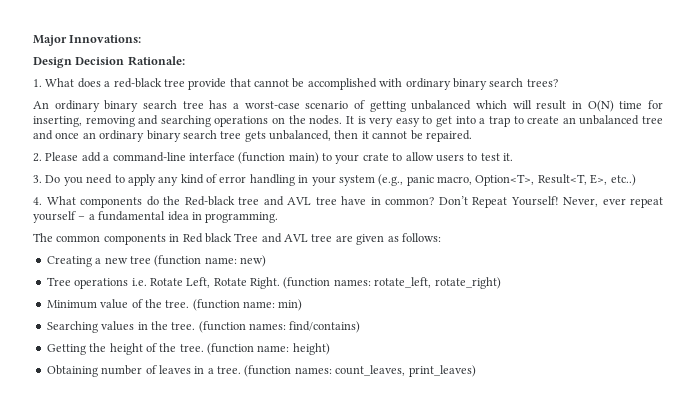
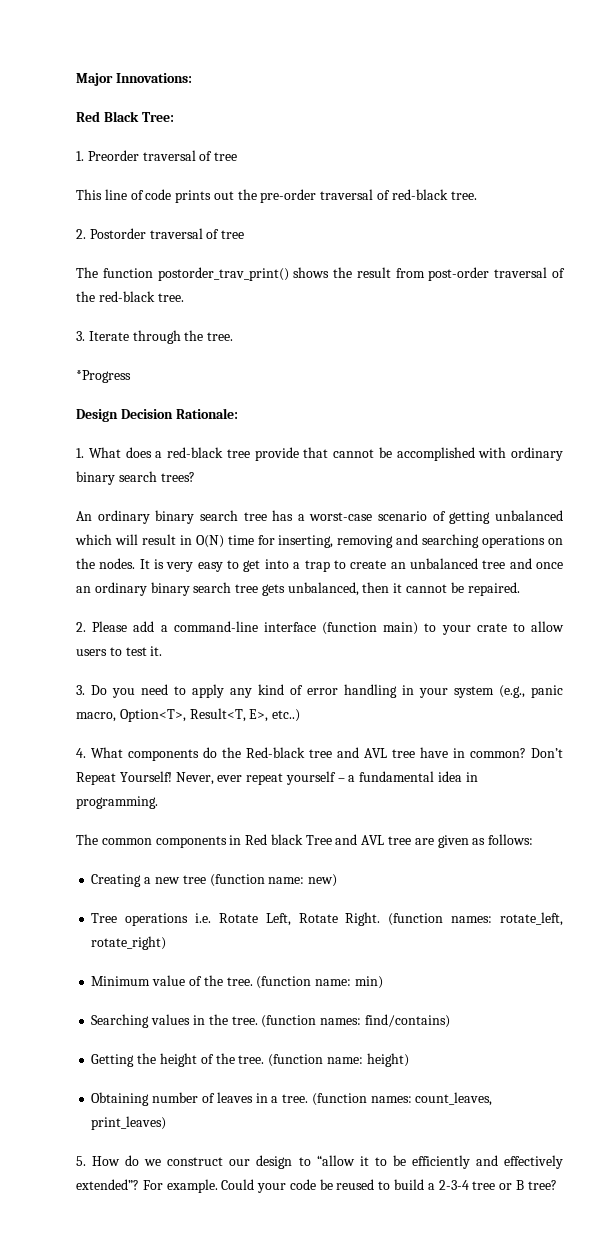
(142, 39) none -> [76,111,174,122] [76,150,238,161] [76,189,477,203] [76,228,245,239] [76,267,565,281] [76,291,184,302] [76,330,234,344] [76,370,131,383] // Red Black Tree: // 1. Preorder traversal of tree // This line of code prints out the pre-order traversal of red-black tree. // 2. Postorder traversal of tree // The function postorder_trav_print() shows the result from post-order traversal of the red-black tree. // 3. Iterate through the tree. // *Progress
(476, 371) none -> [76,1155,563,1169] [76,1179,557,1193] // 5. How do we construct our design to “allow it to be efficiently and effectively extended”? For example. Could your code be reused to build a 2-3-4 tree or B tree?

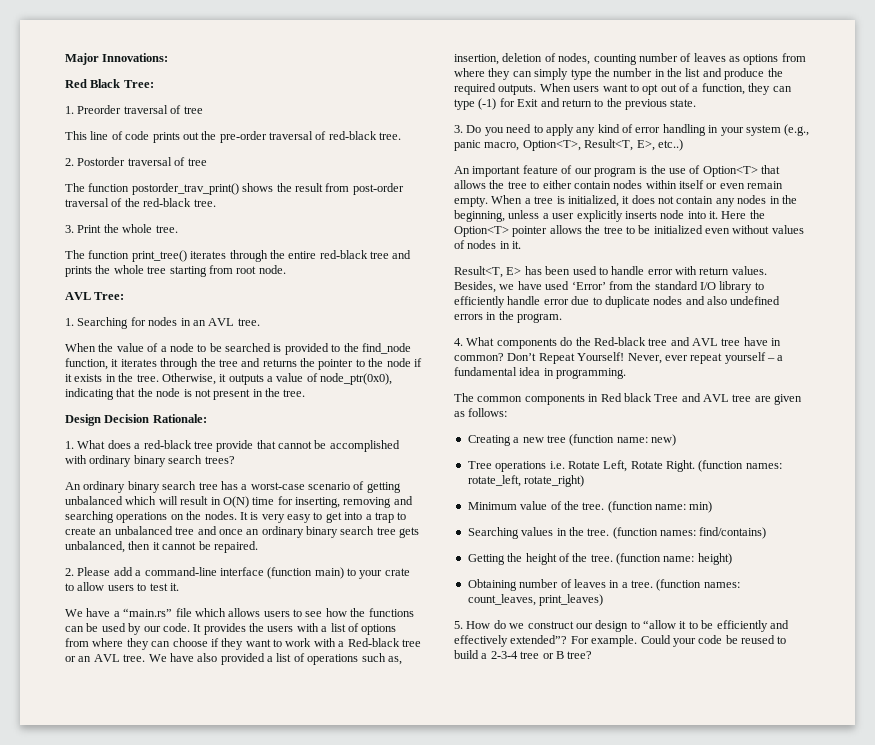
[88,330,234,344] [76,370,131,383] Iterate through the tree. // *Progress -> [77,224,178,233] [65,250,412,262] [65,265,286,277] [65,292,125,300] [65,317,260,329] [65,343,411,355] [65,358,422,370] [65,373,393,385] [65,388,306,400] Print the whole tree. // The function print_tree() iterates through the entire red-black tree and prints the whole tree starting from root node. // AVL Tree: // 1. Searching for nodes in an AVL tree. // When the value of a node to be searched is provided to the find_node function, it iterates through the tree and returns the pointer to the node if it exists in the tree. Otherwise, it outputs a value of node_ptr(0x0), indicating that the node is not present in the tree.
(163, 651) none -> [65,608,414,617] [65,623,397,635] [65,638,421,650] [65,653,402,665] [454,53,806,65] [454,68,783,80] [454,83,792,95] [454,98,697,110] // We have a “main.rs” file which allows users to see how the functions can be used by our code. It provides the users with a list of options from where they can choose if they want to work with a Red-black tree or an AVL tree. We have also provided a list of operations such as, insertion, deletion of nodes, counting number of leaves as options from where they can simply type the number in the list and produce the required outputs. When users want to opt out of a function, they can type (-1) for Exit and return to the previous state.
(301, 715) none -> [454,165,781,177] [454,180,784,189] [454,195,797,207] [454,210,765,222] [454,225,804,237] [454,240,522,249] [454,266,767,278] [454,281,764,293] [454,296,781,308] [454,311,563,323] // An important feature of our program is the use of Option<T> that allows the tree to either contain nodes within itself or even remain empty. When a tree is initialized, it does not contain any nodes in the beginning, unless a user explicitly inserts node into it. Here the Option<T> pointer allows the tree to be initialized even without values of nodes in it. // Result<T, E> has been used to handle error with return values. Besides, we have used ‘Error’ from the standard I/O library to efficiently handle error due to duplicate nodes and also undefined errors in the program.

